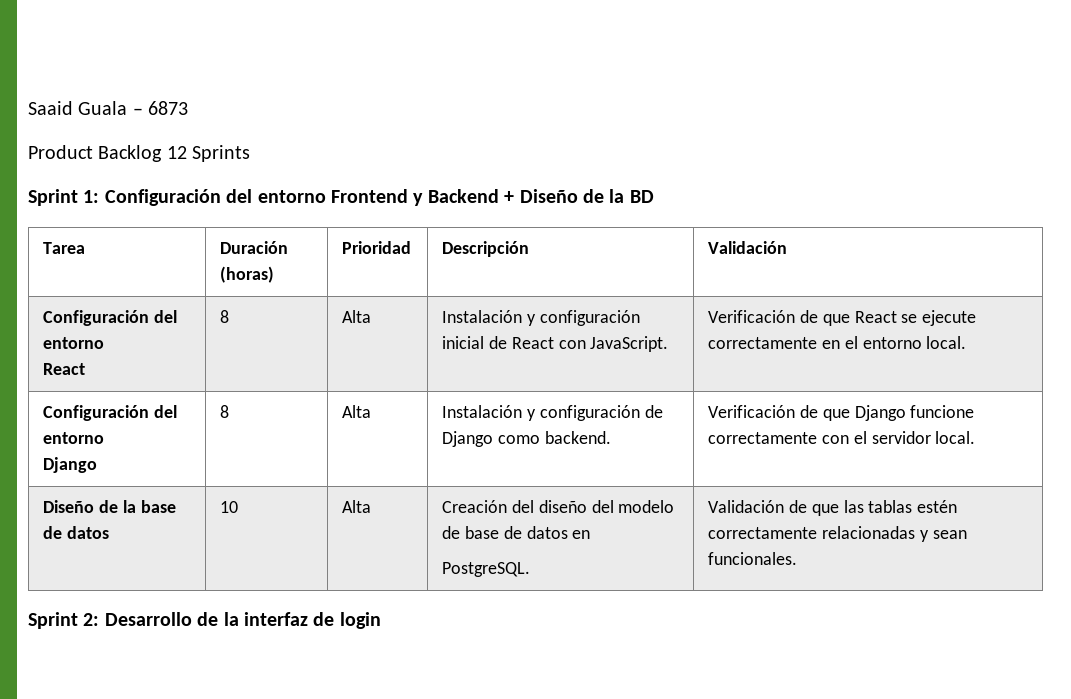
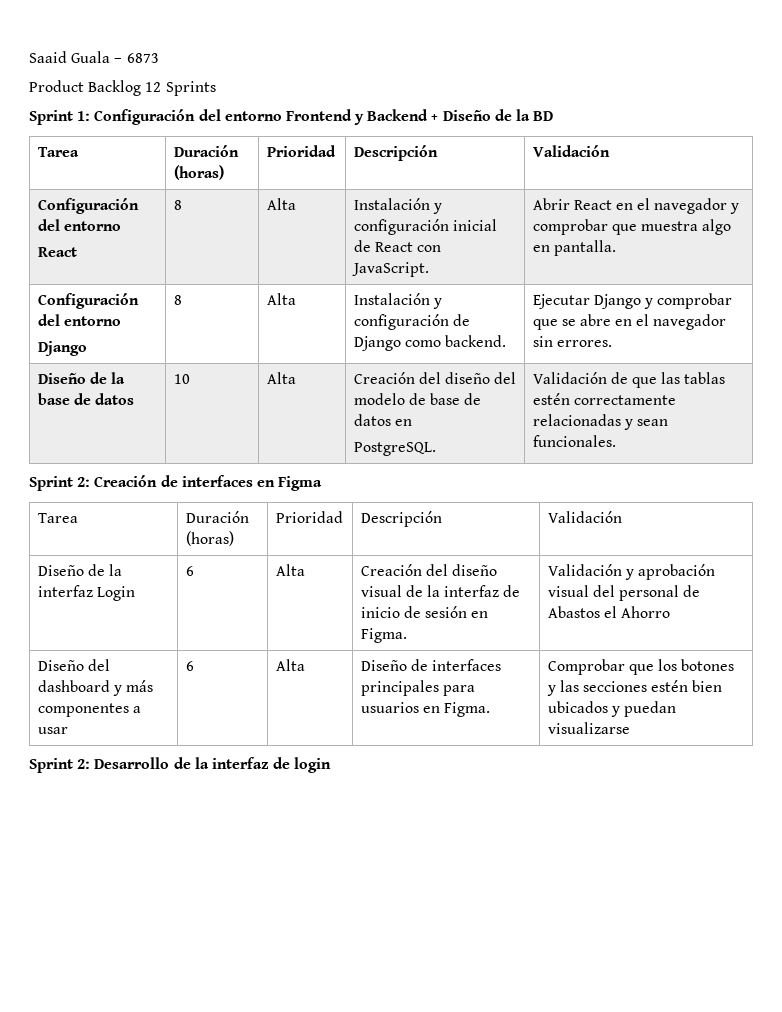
[708,310,977,326] [708,336,967,349] Verificación de que React se ejecute correctamente en el entorno local. -> [532,198,740,214] [532,219,732,235] [532,240,616,256] Abrir React en el navegador y comprobar que muestra algo en pantalla.
[708,405,975,421] [708,431,976,444] Verificación de que Django funcione correctamente con el servidor local. -> [532,293,733,309] [532,314,727,330] [532,336,612,347] Ejecutar Django y comprobar que se abre en el navegador sin errores.
(798, 558) none -> [29,475,323,491] [37,513,78,523] [185,511,249,523] [185,531,234,546] [275,511,343,523] [360,511,442,527] [547,511,622,523] [37,564,122,576] [37,585,135,601] [185,566,194,576] [275,564,305,576] [360,564,497,576] [360,585,521,597] [360,606,489,618] [360,628,407,643] [547,564,715,580] [547,585,701,601] [547,606,670,618] [37,659,110,671] [37,680,153,696] [37,703,141,717] [37,727,68,734] [185,661,194,671] [275,659,305,671] [360,659,501,671] [360,680,475,696] [360,702,490,717] [547,659,735,675] [546,680,723,696] [547,701,676,717] [547,722,630,734] // Sprint 2: Creación de interfaces en Figma // Tarea | Duración (horas) | Prioridad | Descripción | Validación // Diseño de la interfaz Login | 6 | Alta | Creación del diseño visual de la interfaz de inicio de sesión en Figma. | Validación y aprobación visual del personal de Abastos el Ahorro // Diseño del dashboard y más componentes a usar | 6 | Alta | Diseño de interfaces principales para usuarios en Figma. | Comprobar que los botones y las secciones estén bien ubicados y puedan visualizarse

